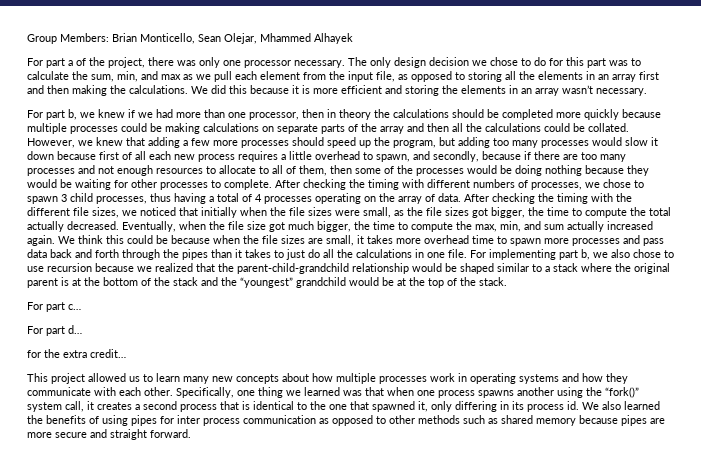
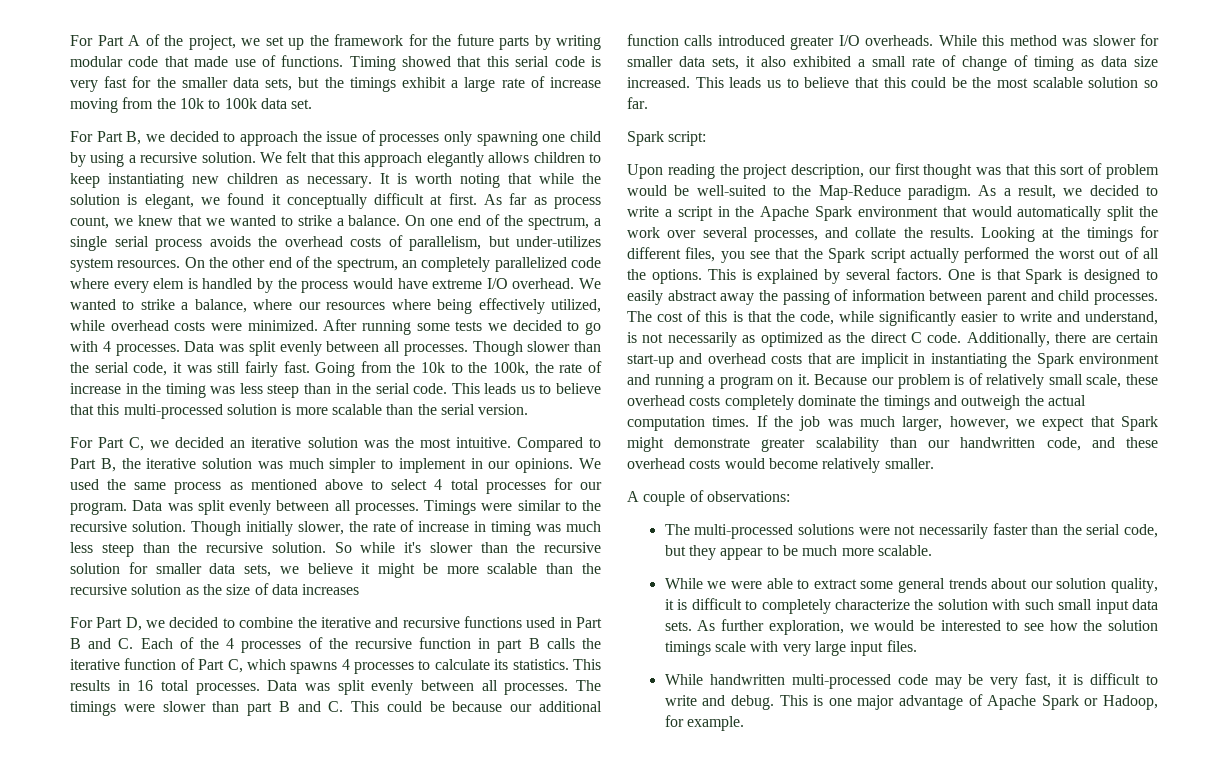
[27,33,353,44] [27,57,641,68] [27,71,659,82] [27,85,647,96] [27,109,661,120] [27,123,629,134] [27,137,658,148] [27,151,626,162] [27,165,649,176] [27,179,644,190] [27,193,632,204] [27,207,671,218] [27,221,653,232] [27,235,664,246] [27,249,674,260] [27,263,670,274] [27,277,507,288] [27,302,81,312] [27,325,82,336] [27,349,126,358] [27,373,628,384] [27,387,639,398] [27,401,660,412] [27,415,665,426] [27,429,191,440] Group Members: Brian Monticello, Sean Olejar, Mhammed Alhayek // For part a of the project, there was only one processor necessary. The only design decision we chose to do for this part was to calculate the sum, min, and max as we pull each element from the input file, as opposed to storing all the elements in an array first and then making the calculations. We did this because it is more efficient and storing the elements in an array wasn’t necessary. // For part b, we knew if we had more than one processor, then in theory the calculations should be completed more quickly because multiple processes could be making calculations on separate parts of the array and then all the calculations could be collated. However, we knew that adding a few more processes should speed up the program, but adding too many processes would slow it down because first of all each new process requires a little overhead to spawn, and secondly, because if there are too many processes and not enough resources to allocate to all of them, then some of the processes would be doing nothing because they would be waiting for other processes to complete. After checking the timing with different numbers of processes, we chose to spawn 3 child processes, thus having a total of 4 processes operating on the array of data. After checking the timing with the different file sizes, we noticed that initially when the file sizes were small, as the file sizes got bigger, the time to compute the total actually decreased. Eventually, when the file size got much bigger, the time to compute the max, min, and sum actually increased again. We think this could be because when the file sizes are small, it takes more overhead time to spawn more processes and pass data back and forth through the pipes than it takes to just do all the calculations in one file. For implementing part b, we also chose to use recursion because we realized that the parent-child-grandchild relationship would be shaped similar to a stack where the original parent is at the bottom of the stack and the “youngest” grandchild would be at the top of the stack. // For part c… // For part d… // for the extra credit… // This project allowed us to learn many new concepts about how multiple processes work in operating systems and how they communicate with each other. Specifically, one thing we learned was that when one process spawns another using the “fork()” system call, it creates a second process that is identical to the one that spawned it, only differing in its process id. We also learned the benefits of using pipes for inter process communication as opposed to other methods such as shared memory because pipes are more secure and straight forward. -> [70,34,601,50] [70,55,601,71] [70,76,601,92] [70,97,313,113] [70,130,602,146] [70,151,602,167] [70,173,601,188] [70,193,602,209] [70,214,601,230] [70,235,601,251] [70,256,601,272] [70,278,602,293] [70,298,601,314] [70,319,601,335] [70,341,601,356] [70,361,602,377] [70,383,601,398] [70,404,529,419] [70,437,602,452] [70,458,601,473] [70,478,602,494] [70,500,601,515] [70,520,602,536] [70,542,601,557] [70,562,601,578] [70,583,360,595] [70,616,602,631] [70,637,601,653] [70,658,602,674] [70,680,602,695] [70,701,602,716] [627,34,1159,50] [627,55,1158,71] [627,77,1158,88] [627,97,648,109] [627,131,707,146] [627,163,1159,179] [627,185,1158,200] [627,206,1158,221] [627,226,1159,242] [627,247,1159,263] [627,268,1158,284] [627,289,1158,305] [627,310,1158,326] [627,332,1158,347] [627,353,1159,368] [627,373,1158,389] [627,395,1086,410] [627,415,1158,431] [627,437,1158,452] [627,458,934,473] [627,490,790,506] [664,523,1158,539] [664,545,933,560] [664,578,1158,593] [664,598,1158,614] [664,619,1158,635] [664,640,917,656] [664,673,1158,689] [664,694,1158,710] [664,715,745,731] For Part A of the project, we set up the framework for the future parts by writing modular code that made use of functions. Timing showed that this serial code is very fast for the smaller data sets, but the timings exhibit a large rate of increase moving from the 10k to 100k data set. // For Part B, we decided to approach the issue of processes only spawning one child by using a recursive solution. We felt that this approach elegantly allows children to keep instantiating new children as necessary. It is worth noting that while the solution is elegant, we found it conceptually difficult at first. As far as process count, we knew that we wanted to strike a balance. On one end of the spectrum, a single serial process avoids the overhead costs of parallelism, but under-utilizes system resources. On the other end of the spectrum, an completely parallelized code where every elem is handled by the process would have extreme I/O overhead. We wanted to strike a balance, where our resources where being effectively utilized, while overhead costs were minimized. After running some tests we decided to go with 4 processes. Data was split evenly between all processes. Though slower than the serial code, it was still fairly fast. Going from the 10k to the 100k, the rate of increase in the timing was less steep than in the serial code. This leads us to believe that this multi-processed solution is more scalable than the serial version. // For Part C, we decided an iterative solution was the most intuitive. Compared to Part B, the iterative solution was much simpler to implement in our opinions. We used the same process as mentioned above to select 4 total processes for our program. Data was split evenly between all processes. Timings were similar to the recursive solution. Though initially slower, the rate of increase in timing was much less steep than the recursive solution. So while it's slower than the recursive solution for smaller data sets, we believe it might be more scalable than the recursive solution as the size of data increases // For Part D, we decided to combine the iterative and recursive functions used in Part B and C. Each of the 4 processes of the recursive function in part B calls the iterative function of Part C, which spawns 4 processes to calculate its statistics. This results in 16 total processes. Data was split evenly between all processes. The timings were slower than part B and C. This could be because our additional function calls introduced greater I/O overheads. While this method was slower for smaller data sets, it also exhibited a small rate of change of timing as data size increased. This leads us to believe that this could be the most scalable solution so far. // Spark script: // Upon reading the project description, our first thought was that this sort of problem would be well-suited to the Map-Reduce paradigm. As a result, we decided to write a script in the Apache Spark environment that would automatically split the work over several processes, and collate the results. Looking at the timings for different files, you see that the Spark script actually performed the worst out of all the options. This is explained by several factors. One is that Spark is designed to easily abstract away the passing of information between parent and child processes. The cost of this is that the code, while significantly easier to write and understand, is not necessarily as optimized as the direct C code. Additionally, there are certain start-up and overhead costs that are implicit in instantiating the Spark environment and running a program on it. Because our problem is of relatively small scale, these overhead costs completely dominate the timings and outweigh the actual computation times. If the job was much larger, however, we expect that Spark might demonstrate greater scalability than our handwritten code, and these overhead costs would become relatively smaller. // A couple of observations: // The multi-processed solutions were not necessarily faster than the serial code, but they appear to be much more scalable. // While we were able to extract some general trends about our solution quality, it is difficult to completely characterize the solution with such small input data sets. As further exploration, we would be interested to see how the solution timings scale with very large input files. // While handwritten multi-processed code may be very fast, it is difficult to write and debug. This is one major advantage of Apache Spark or Hadoop, for example.

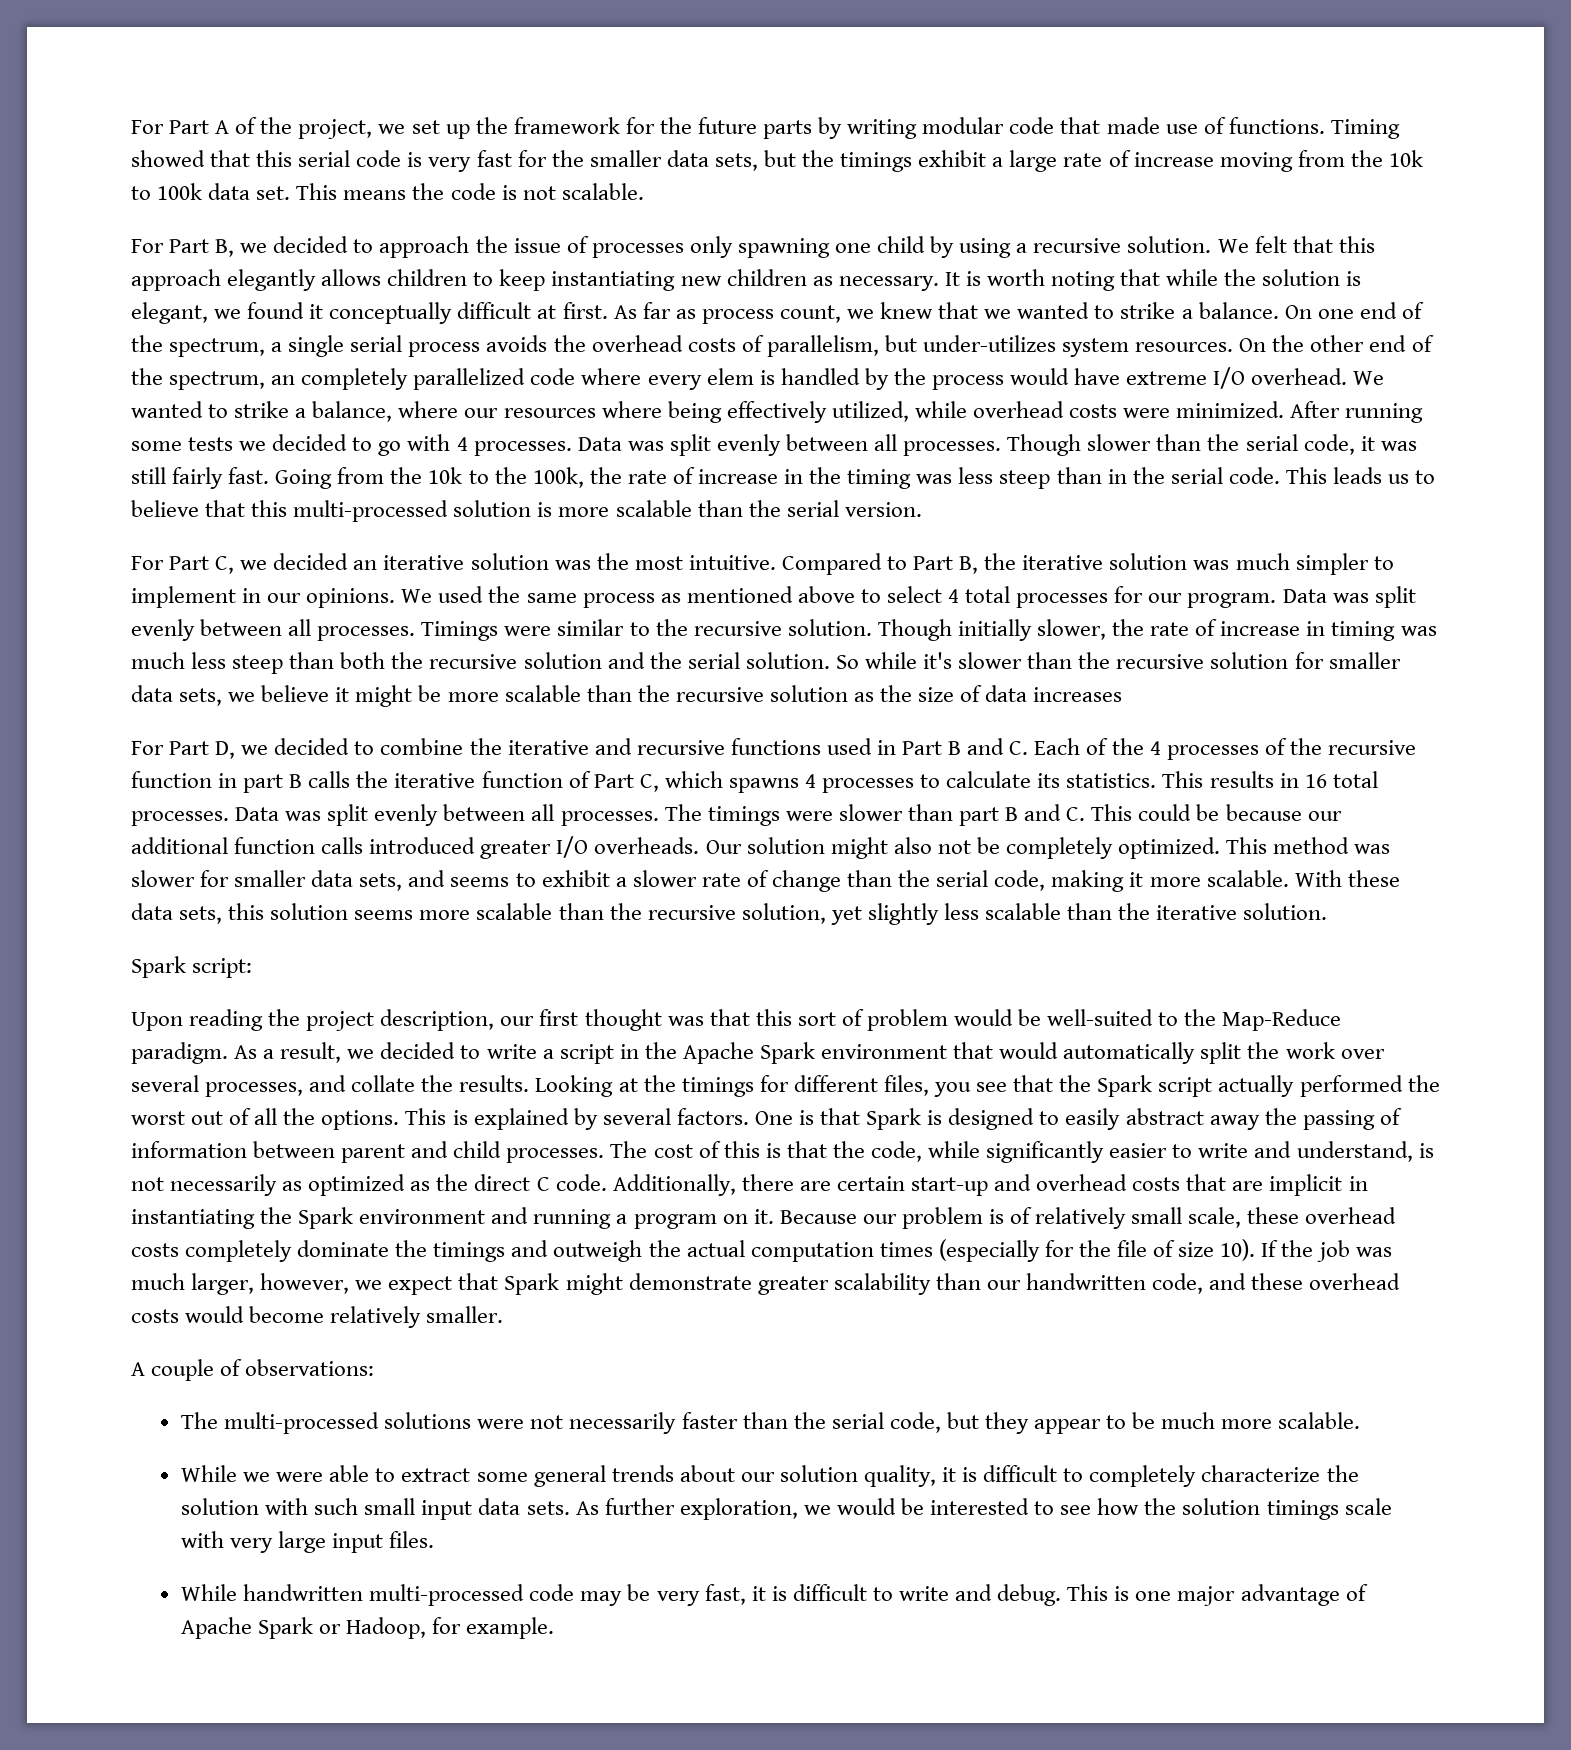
(313, 104) none -> [296,183,644,200] This means the code is not scalable.
[178,542,263,553] the recursive -> [340,652,740,669] both the recursive solution and the serial
[938,35,1005,46] While this -> [705,837,1268,859] Our solution might also not be completely optimized. This
[746,55,1158,71] [627,77,1158,88] [627,97,648,109] it also exhibited a small rate of change of timing as data size increased. This leads us to believe that this could be the most scalable solution so far. -> [408,870,1400,892] [131,903,1328,925] and seems to exhibit a slower rate of change than the serial code, making it more scalable. With these data sets, this solution seems more scalable than the recursive solution, yet slightly less scalable than the iterative solution.
[712,416,750,427] times. -> [879,1239,1256,1262] times (especially for the file of size 10).

